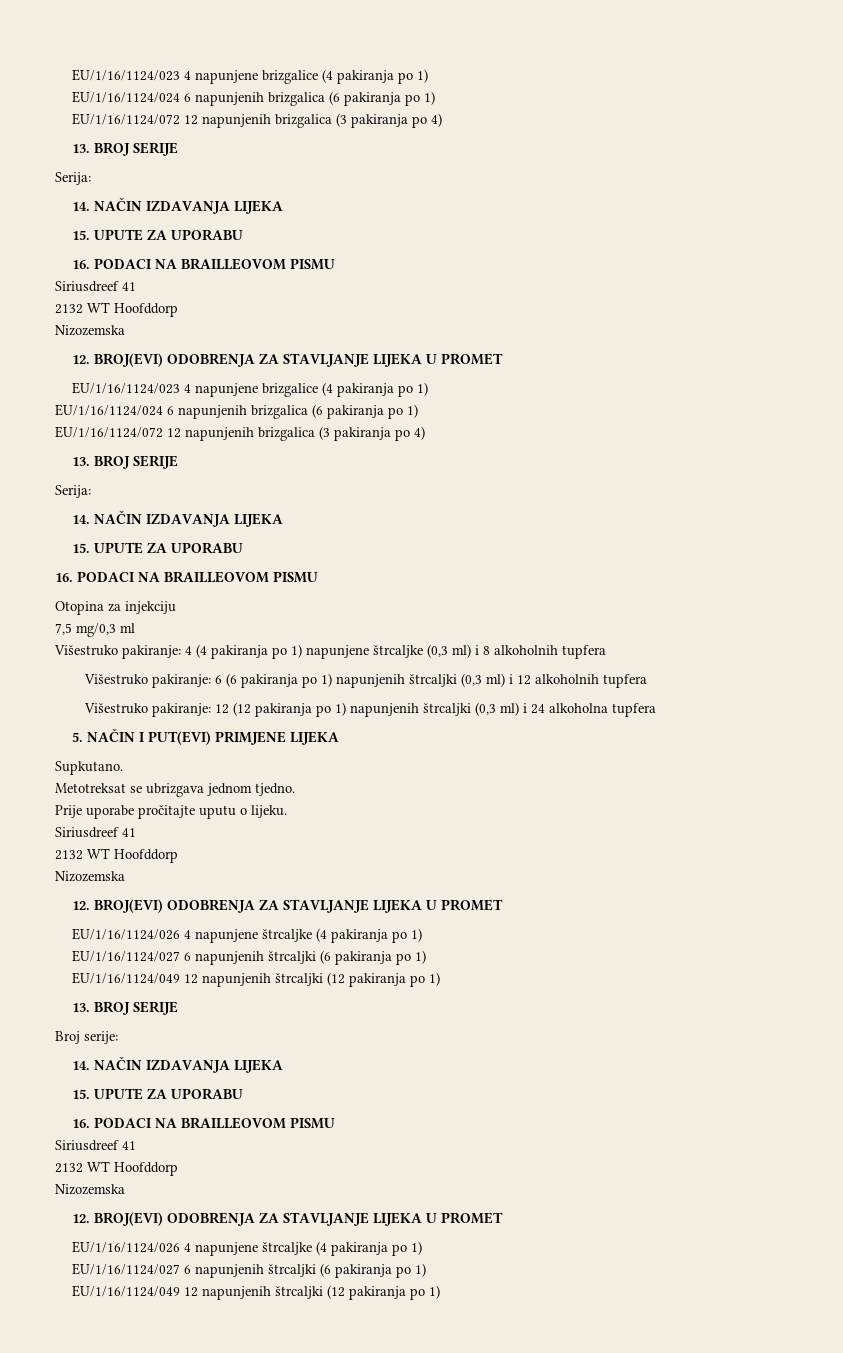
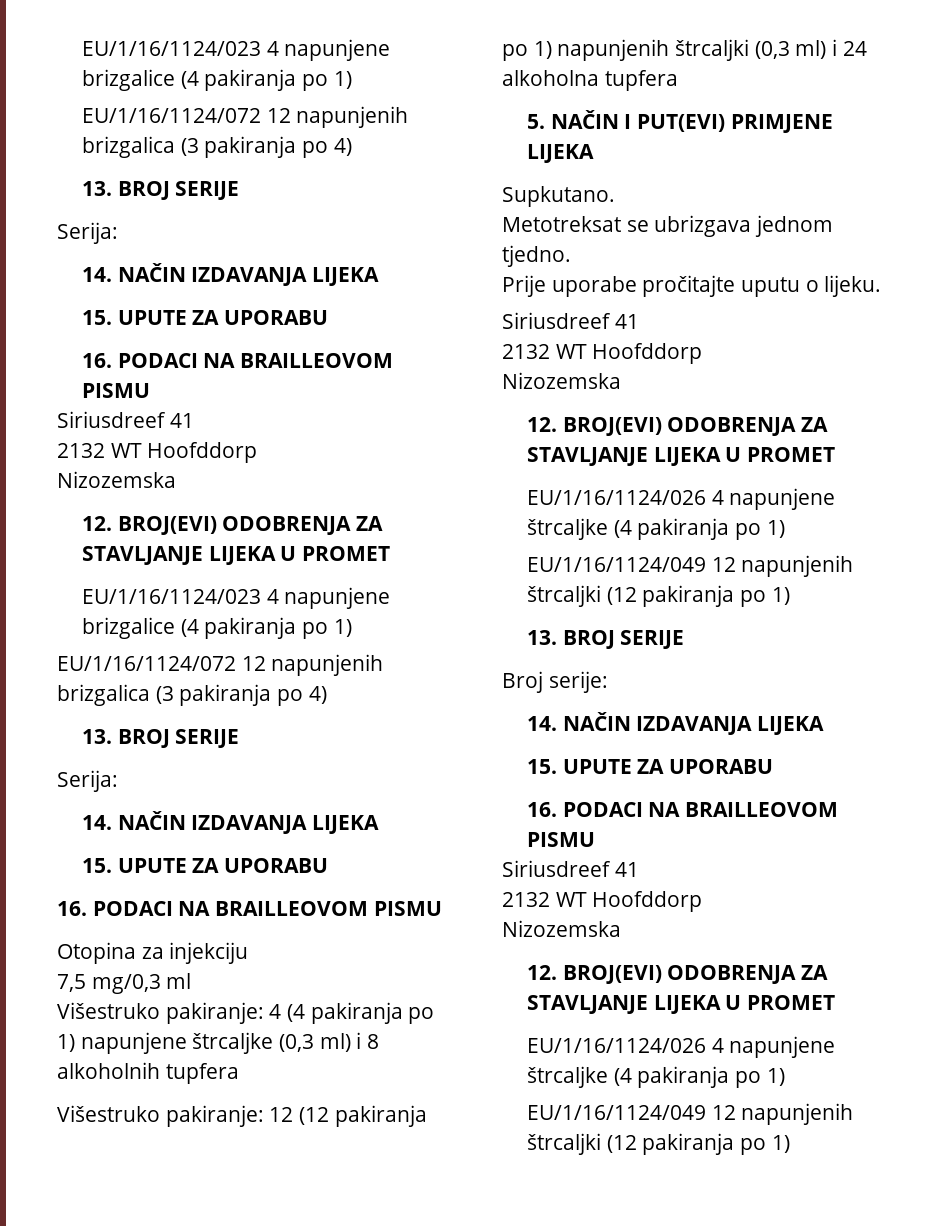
[71,69,428,84] [71,91,435,106] EU/1/16/1124/023 4 napunjene brizgalice (4 pakiranja po 1) // EU/1/16/1124/024 6 napunjenih brizgalica (6 pakiranja po 1) -> [81,39,391,61] [81,69,352,91] EU/1/16/1124/023 4 napunjene brizgalice (4 pakiranja po 1)
[55,404,418,419] // EU/1/16/1124/024 6 napunjenih brizgalica (6 pakiranja po 1) -> (352, 628) none
[84,673,648,688] // Višestruko pakiranje: 6 (6 pakiranja po 1) napunjenih štrcaljki (0,3 ml) i 12 alkoholnih tupfera -> (239, 1073) none
[71,950,426,965] // EU/1/16/1124/027 6 napunjenih štrcaljki (6 pakiranja po 1) -> (785, 529) none
[71,1263,426,1278] // EU/1/16/1124/027 6 napunjenih štrcaljki (6 pakiranja po 1) -> (785, 1077) none

